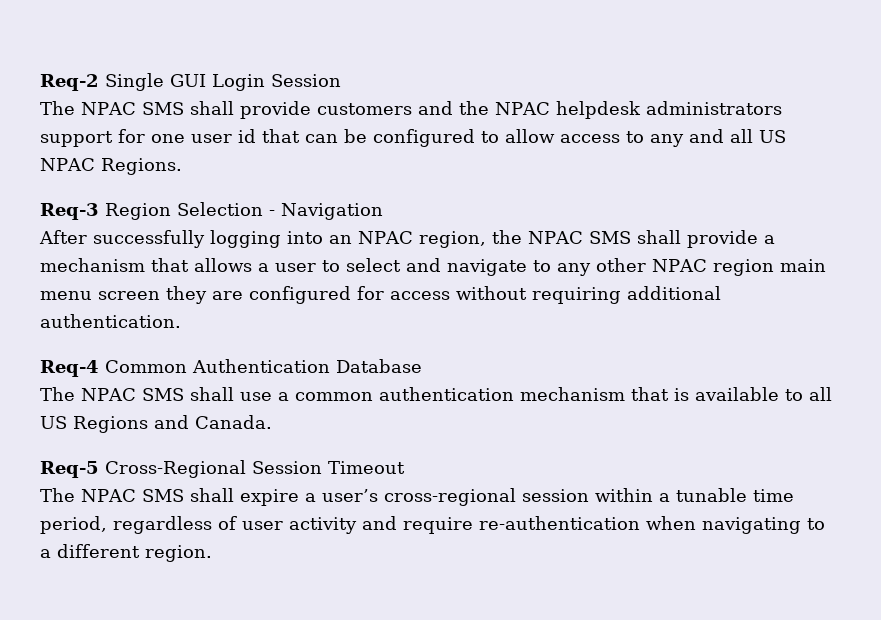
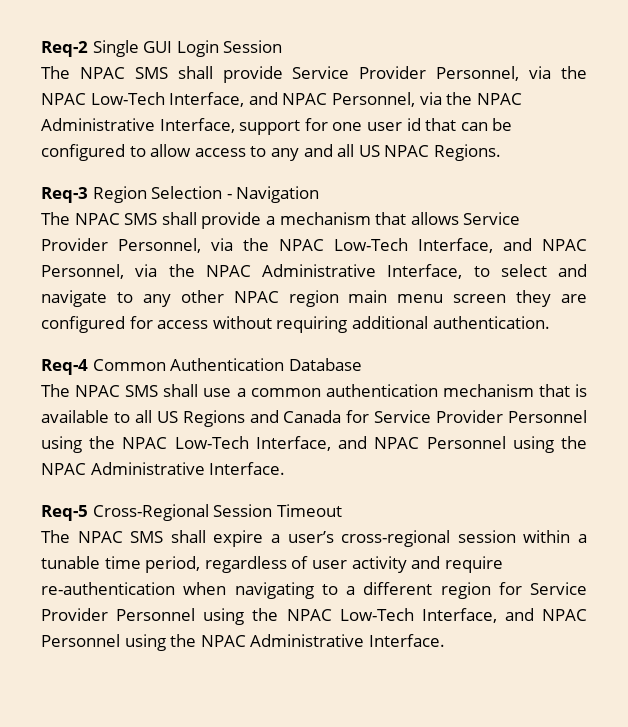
[316,101,782,119] customers and the NPAC helpdesk administrators -> [292,66,587,81] [41,92,522,107] [41,118,235,133] Service Provider Personnel, via the NPAC Low-Tech Interface, and NPAC Personnel, via the NPAC Administrative Interface,
[39,230,522,248] After successfully logging into an NPAC region, the -> [41,212,70,225] The
[258,263,316,272] a user -> [463,212,521,225] [41,238,588,253] [41,264,463,279] Service Provider Personnel, via the NPAC Low-Tech Interface, and NPAC Personnel, via the NPAC Administrative Interface,
[195,415,272,429] Canada. -> [283,410,587,423] [41,436,587,453] [41,462,286,475] Canada for Service Provider Personnel using the NPAC Low-Tech Interface, and NPAC Personnel using the NPAC Administrative Interface.
[145,545,212,562] region. -> [440,582,587,599] [41,608,588,625] [41,634,445,651] region for Service Provider Personnel using the NPAC Low-Tech Interface, and NPAC Personnel using the NPAC Administrative Interface.

